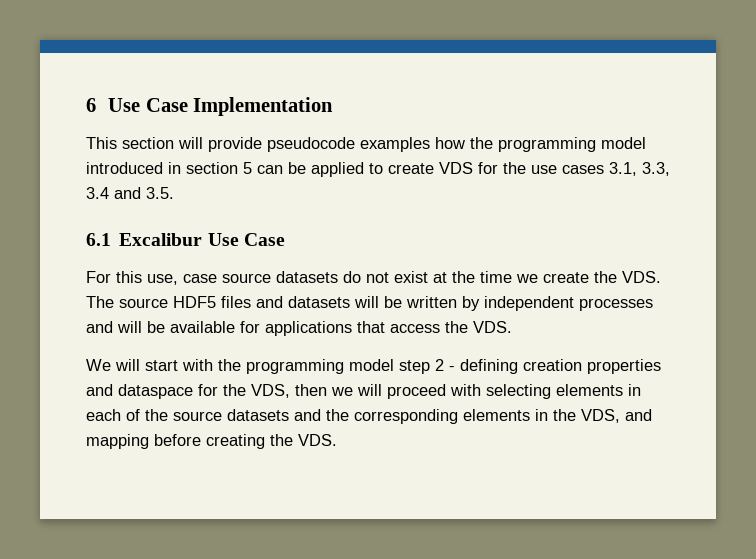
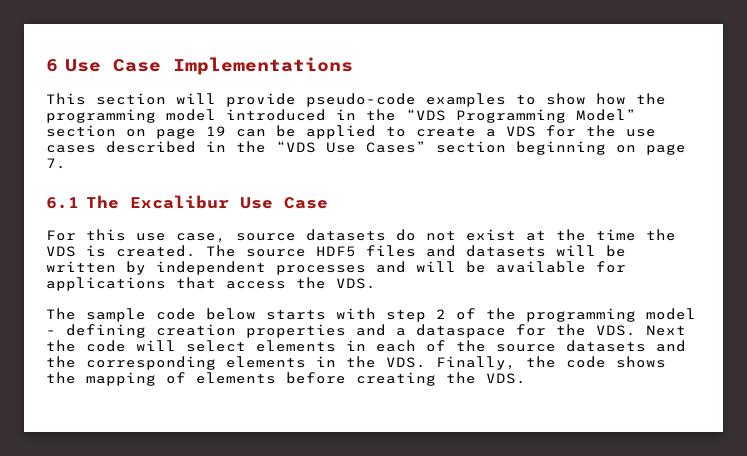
[193,97,334,116] Implementation -> [172,57,353,75] Implementations
[267,137,430,152] pseudocode examples -> [306,93,586,107] pseudo-code examples to show
[186,162,252,174] section 5 -> [366,109,636,123] [46,125,226,139] the “VDS Programming Model” section on page 19
(434, 168) none -> [486,129,496,137] a
[609,162,670,176] [86,187,174,199] 3.1, 3.3, 3.4 and 3.5. -> [106,141,686,155] [46,158,66,169] described in the “VDS Use Cases” section beginning on page 7.
(111, 239) none -> [85,195,119,209] The
[147,274,217,285] use, case -> [136,233,226,243] use case,
[516,271,661,283] we create the VDS. -> [646,229,676,241] [46,245,196,257] the VDS is created.
[86,359,444,374] We will start with the programming model step 2 -> [46,308,696,322] The sample code below starts with step 2 of the programming model
(113, 390) none -> [396,328,406,336] a
[251,384,551,399] VDS, then we will proceed with selecting -> [596,325,686,336] [46,340,246,352] VDS. Next the code will select
[581,409,652,423] [86,434,149,449] VDS, and mapping -> [386,356,666,370] [46,372,276,386] VDS. Finally, the code shows the mapping of elements

